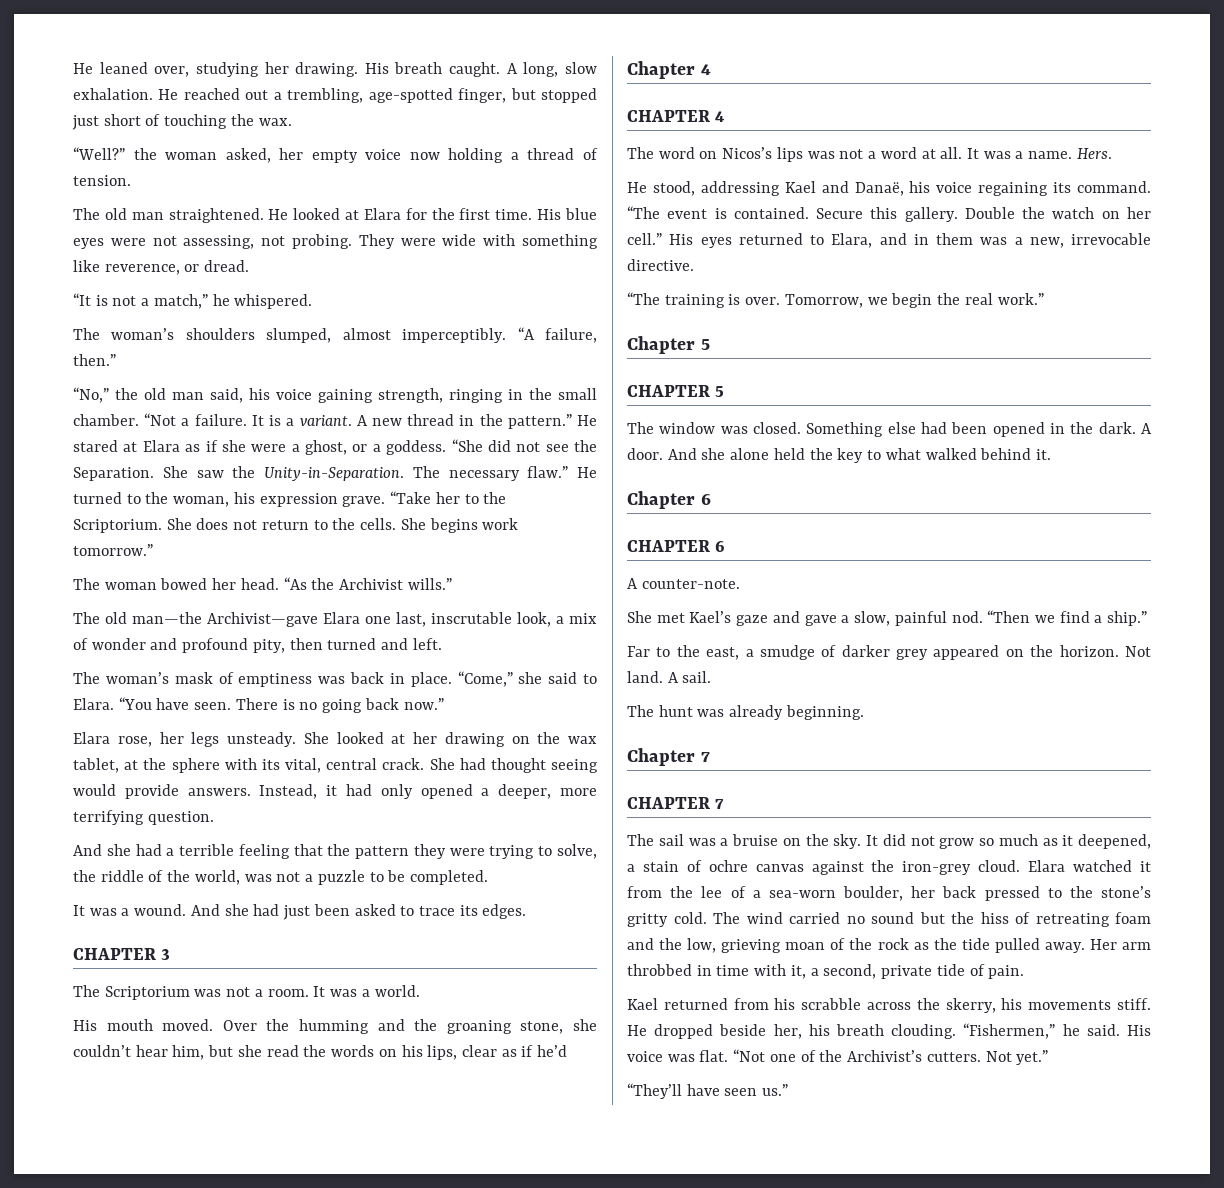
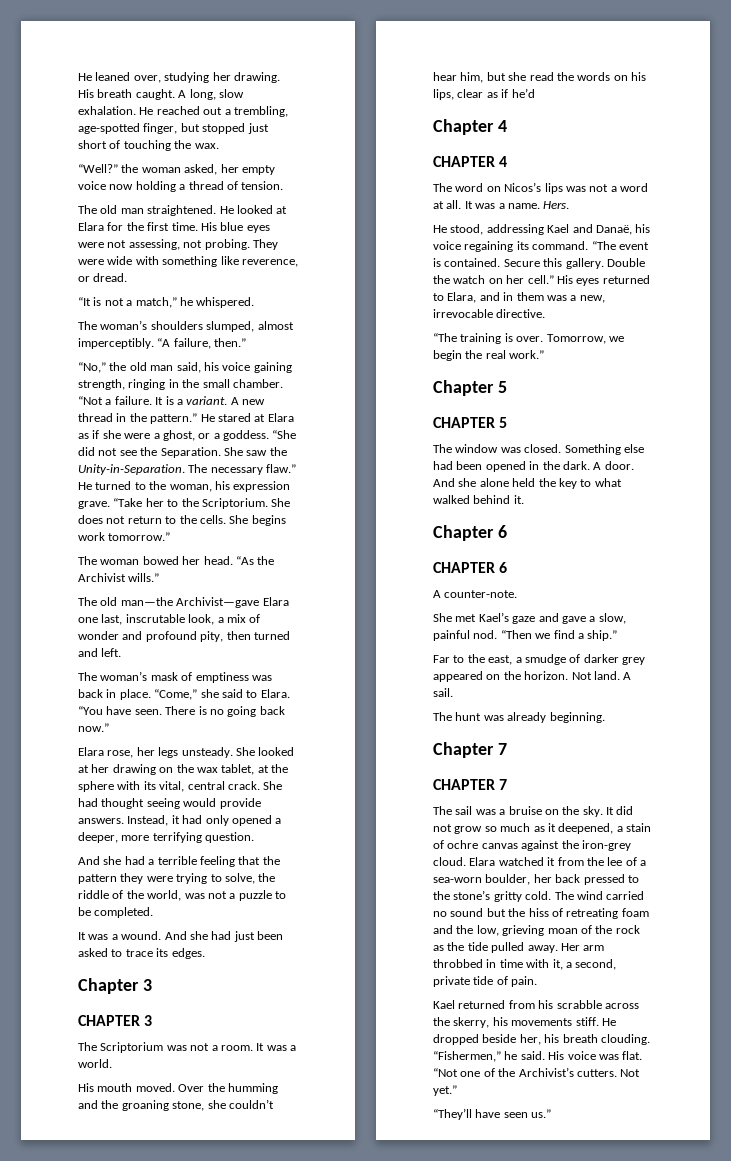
(527, 911) none -> [78,978,152,994] // Chapter 3

